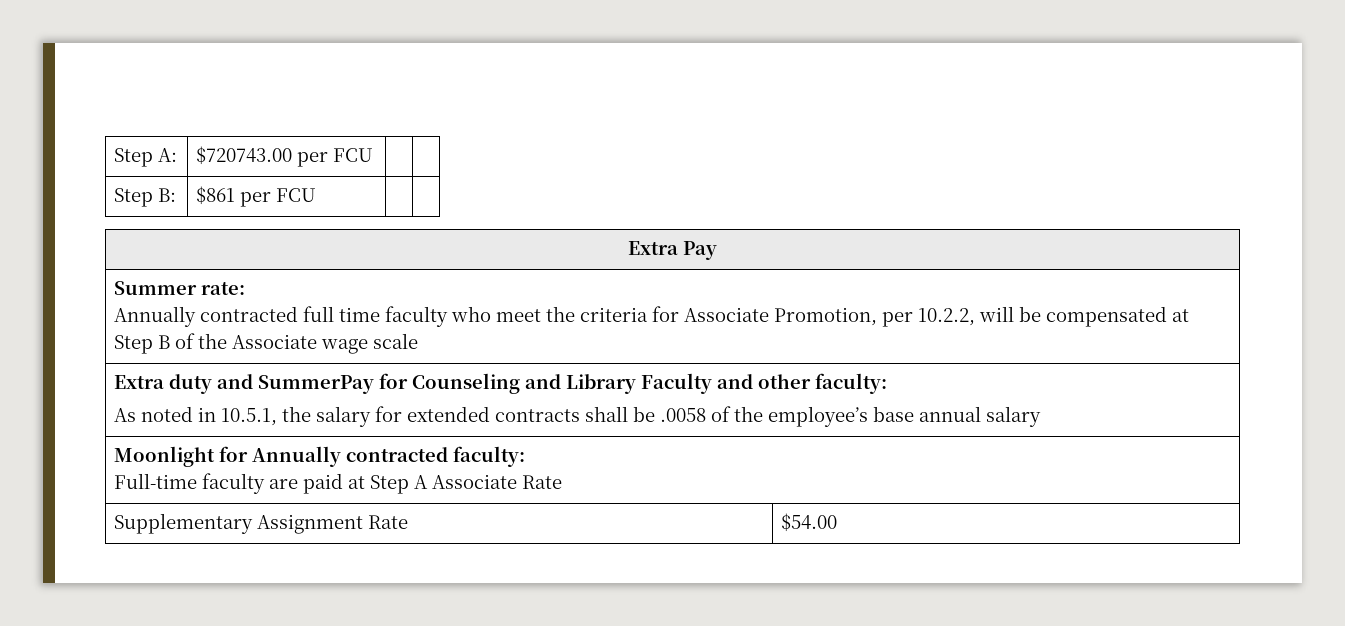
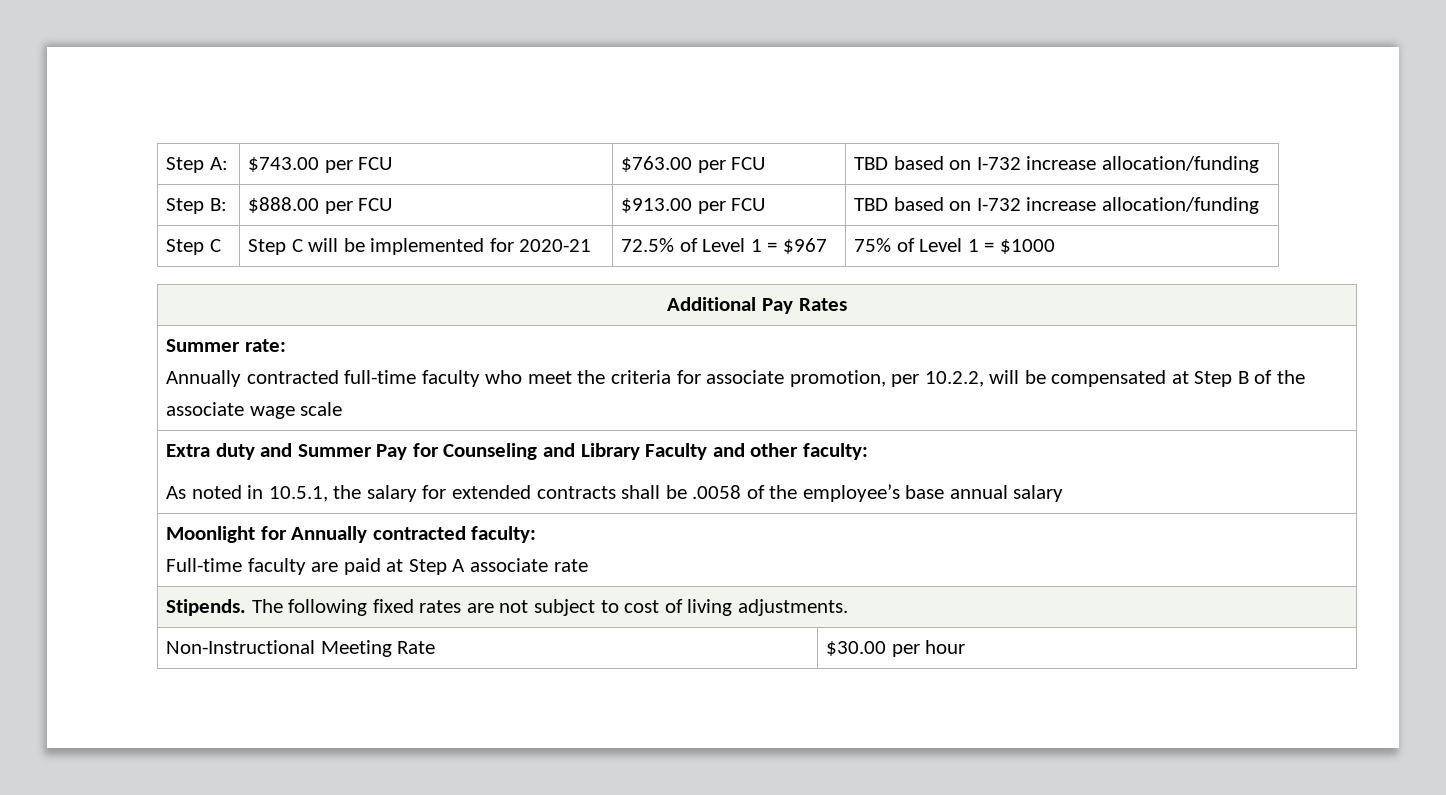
[195,146,373,167] $720743.00 per FCU | | -> [248,157,393,173] [621,156,766,173] [854,156,1259,173] $743.00 per FCU | $763.00 per FCU | TBD based on I-732 increase allocation/funding
[195,186,316,207] [628,241,717,260] $861 per FCU | | // Extra Pay -> [248,197,393,214] [621,198,766,214] [854,197,1259,214] [166,239,221,255] [248,238,592,255] [621,238,827,254] [854,238,1055,254] [667,297,847,314] $888.00 per FCU | $913.00 per FCU | TBD based on I-732 increase allocation/funding // Step C | Step C will be implemented for 2020-21 | 72.5% of Level 1 = $967 | 75% of Level 1 = $1000 // Additional Pay Rates
[302,306,380,322] full time -> [344,370,417,384] full-time
[683,307,877,326] Associate Promotion, -> [706,370,886,387] associate promotion,
[231,334,317,349] Associate -> [166,402,245,416] associate
[257,375,374,394] SummerPay -> [297,444,408,460] Summer Pay
[431,474,562,489] [113,513,408,534] [780,513,837,532] Associate Rate // Supplementary Assignment Rate | $54.00 -> [470,558,588,572] [166,599,848,616] [166,640,436,657] [826,640,966,657] associate rate // Stipends. The following fixed rates are not subject to cost of living adjustments. // Non-Instructional Meeting Rate | $30.00 per hour

